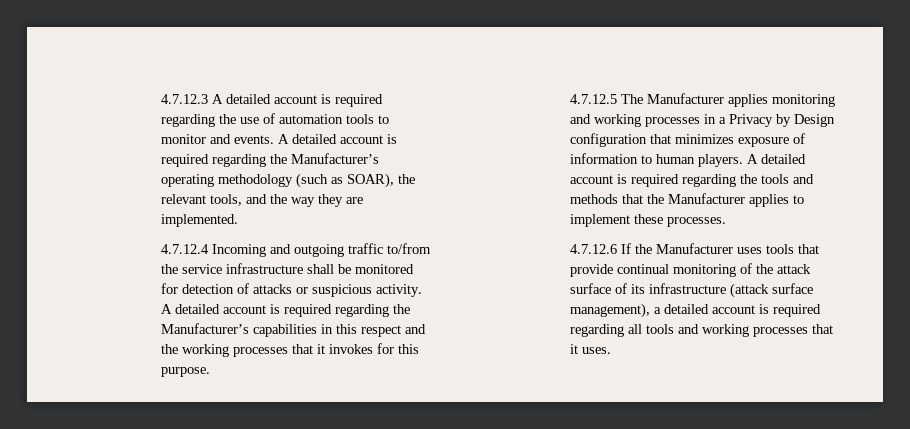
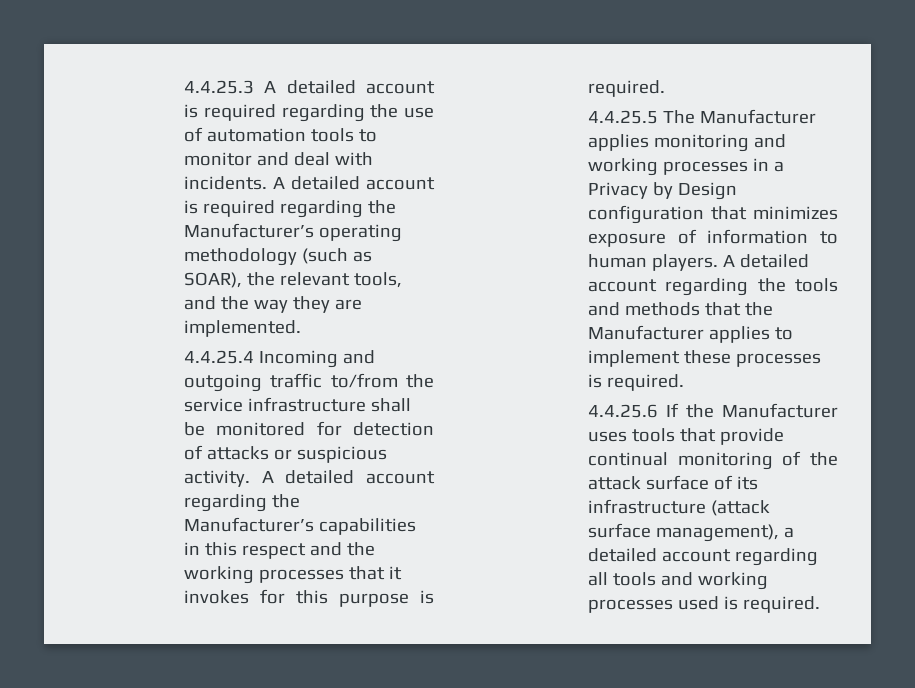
[161,94,209,104] 4.7.12.3 -> [184,80,255,94] 4.4.25.3
[234,135,275,144] events. -> [294,152,374,166] [184,176,268,190] deal with incidents.
[161,244,210,254] 4.7.12.4 -> [184,350,255,364] 4.4.25.4
[270,304,333,317] is required -> (435, 477) none
[161,367,211,377] [570,94,618,104] purpose. // 4.7.12.5 -> [339,590,434,607] [588,80,666,97] [588,110,659,124] purpose is required. // 4.4.25.5
[617,174,680,187] is required -> (658, 285) none
[667,217,727,227] [570,244,618,254] processes. // 4.7.12.6 -> [736,353,822,367] [588,374,685,391] [588,404,659,418] processes is required. // 4.4.25.6
[759,304,822,317] is required -> (732, 555) none
[812,324,834,334] [570,344,612,354] that it uses. -> [678,596,821,613] used is required.

